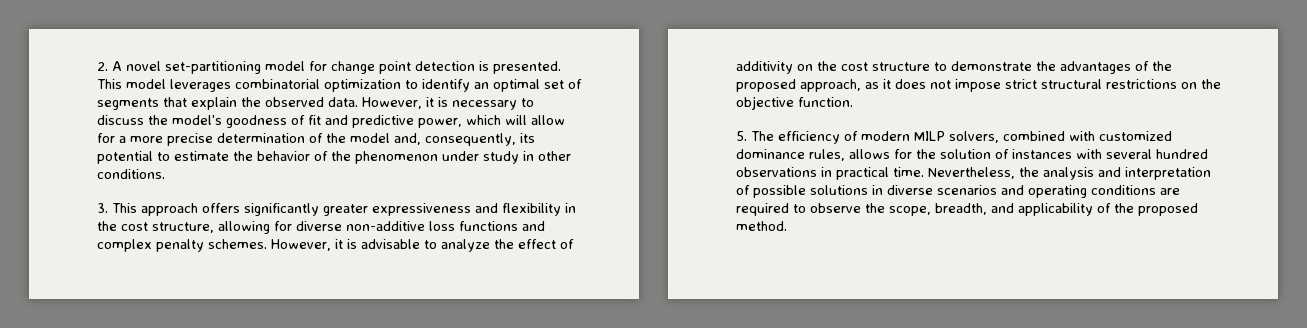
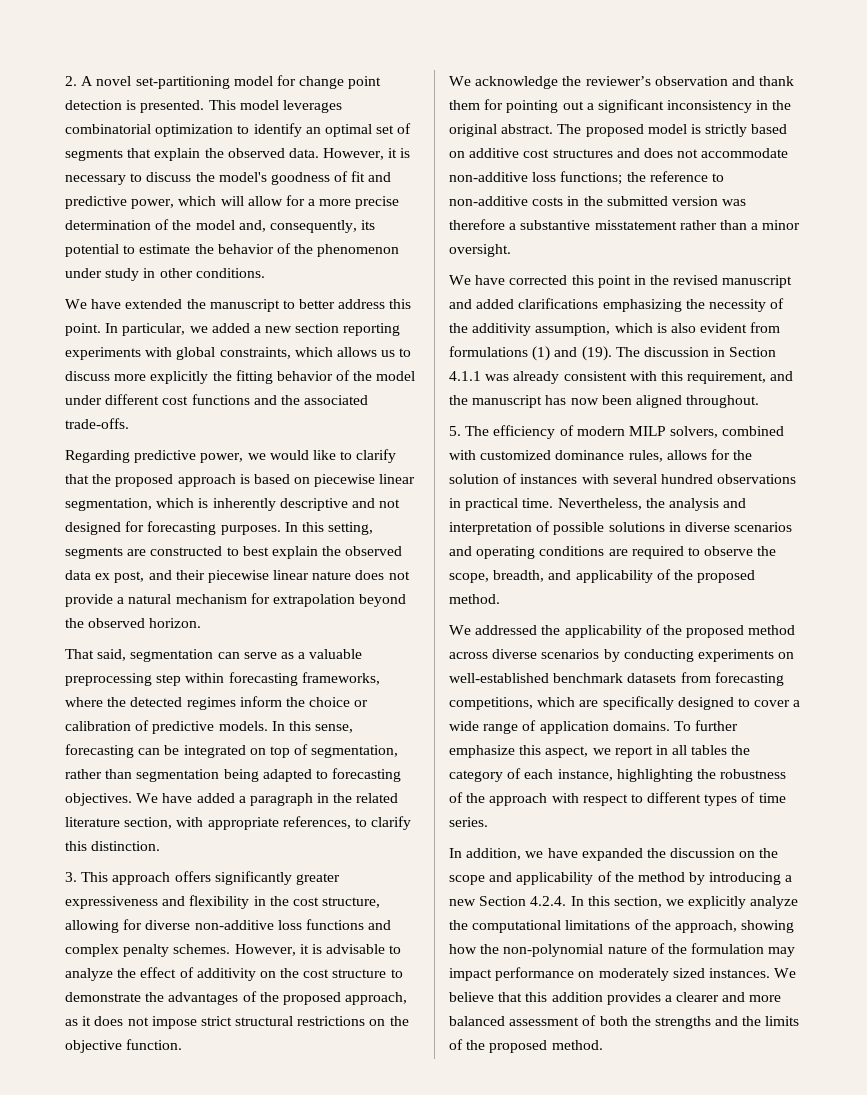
(165, 174) none -> [65,299,412,312] [65,323,401,336] [65,347,412,360] [65,370,416,384] [65,394,369,405] [65,418,129,429] [65,449,397,463] [65,474,416,487] [65,498,401,511] [65,521,374,535] [65,546,403,559] [65,570,410,583] [65,593,407,607] [65,618,202,628] [65,649,363,662] [65,672,380,686] [65,696,369,710] [65,720,354,734] [65,744,399,758] [65,768,402,782] [65,793,399,806] [65,816,412,830] [65,841,161,851] // We have extended the manuscript to better address this point. In particular, we added a new section reporting experiments with global constraints, which allows us to discuss more explicitly the fitting behavior of the model under different cost functions and the associated trade-offs. // Regarding predictive power, we would like to clarify that the proposed approach is based on piecewise linear segmentation, which is inherently descriptive and not designed for forecasting purposes. In this setting, segments are constructed to best explain the observed data ex post, and their piecewise linear nature does not provide a natural mechanism for extrapolation beyond the observed horizon. // That said, segmentation can serve as a valuable preprocessing step within forecasting frameworks, where the detected regimes inform the choice or calibration of predictive models. In this sense, forecasting can be integrated on top of segmentation, rather than segmentation being adapted to forecasting objectives. We have added a paragraph in the related literature section, with appropriate references, to clarify this distinction.
(853, 102) none -> [449,76,795,89] [449,99,792,113] [449,124,788,137] [449,148,789,158] [449,171,724,185] [449,196,747,206] [449,219,801,230] [449,244,511,257] [449,275,793,288] [449,298,785,312] [449,322,781,336] [449,346,777,361] [449,371,794,384] [449,395,760,408] // We acknowledge the reviewer’s observation and thank them for pointing out a significant inconsistency in the original abstract. The proposed model is strictly based on additive cost structures and does not accommodate non-additive loss functions; the reference to non-additive costs in the submitted version was therefore a substantive misstatement rather than a minor oversight. // We have corrected this point in the revised manuscript and added clarifications emphasizing the necessity of the additivity assumption, which is also evident from formulations (1) and (19). The discussion in Section 4.1.1 was already consistent with this requirement, and the manuscript has now been aligned throughout.
(787, 226) none -> [449,624,796,638] [449,649,795,662] [449,672,784,686] [449,696,801,710] [449,720,739,734] [449,745,751,758] [449,768,787,782] [449,792,786,806] [449,817,488,827] [449,848,779,861] [449,871,793,885] [449,896,799,909] [449,919,795,933] [449,943,796,957] [449,967,797,981] [449,992,782,1005] [449,1015,800,1029] [449,1039,603,1053] // We addressed the applicability of the proposed method across diverse scenarios by conducting experiments on well-established benchmark datasets from forecasting competitions, which are specifically designed to cover a wide range of application domains. To further emphasize this aspect, we report in all tables the category of each instance, highlighting the robustness of the approach with respect to different types of time series. // In addition, we have expanded the discussion on the scope and applicability of the method by introducing a new Section 4.2.4. In this section, we explicitly analyze the computational limitations of the approach, showing how the non-polynomial nature of the formulation may impact performance on moderately sized instances. We believe that this addition provides a clearer and more balanced assessment of both the strengths and the limits of the proposed method.

